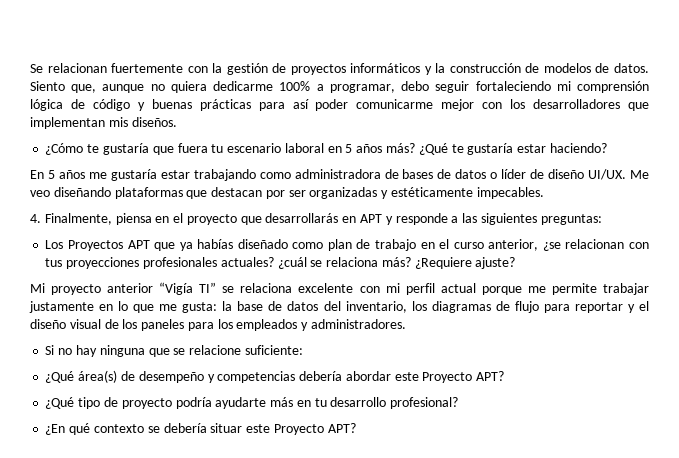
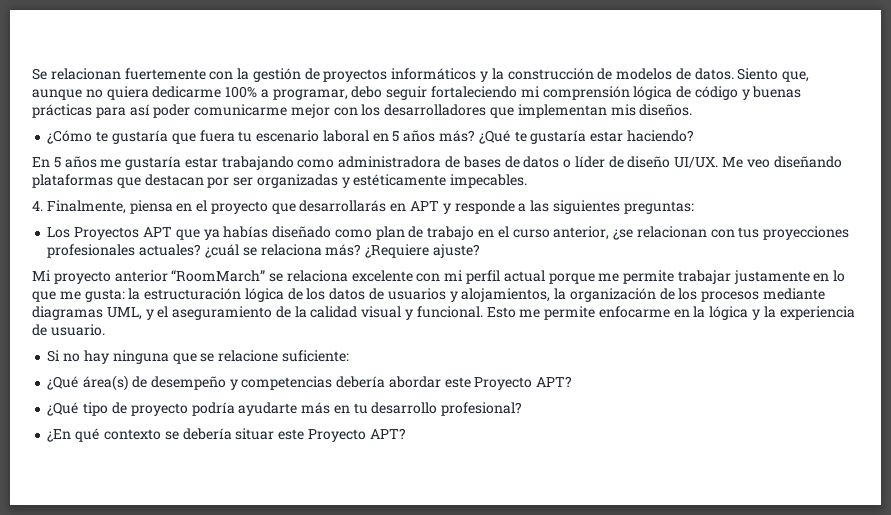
[159,282,217,295] “Vigía TI” -> [171,270,266,282] “RoomMarch”
[237,301,649,313] [30,319,407,331] base de datos del inventario, los diagramas de flujo para reportar y el diseño visual de los paneles para los empleados y administradores. -> [144,288,826,302] [32,306,855,320] [32,324,105,336] estructuración lógica de los datos de usuarios y alojamientos, la organización de los procesos mediante diagramas UML, y el aseguramiento de la calidad visual y funcional. Esto me permite enfocarme en la lógica y la experiencia de usuario.

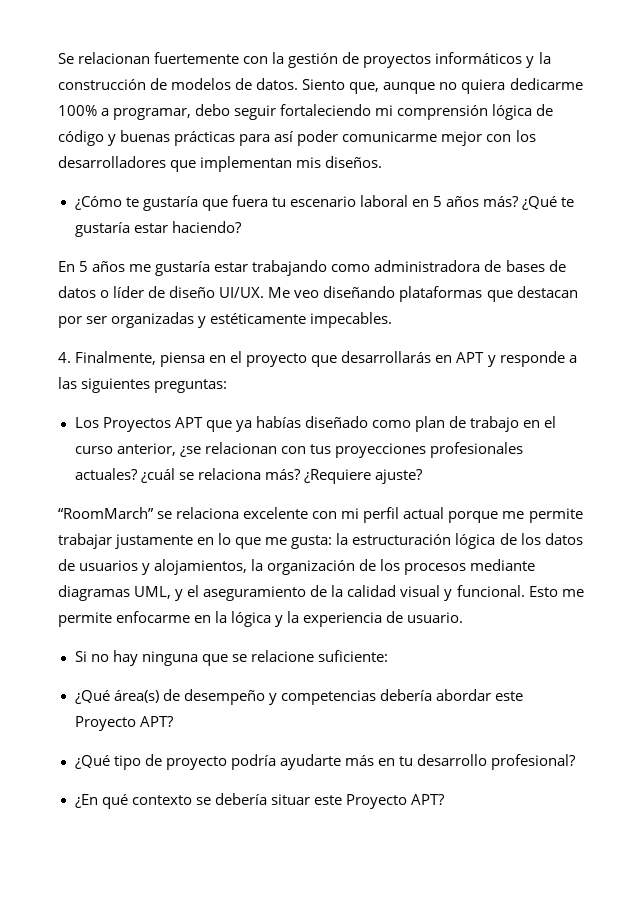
[32,270,168,284] Mi proyecto anterior -> (423, 476) none

